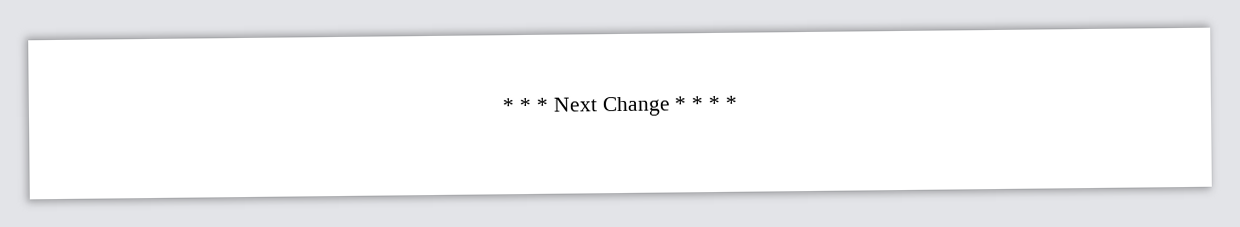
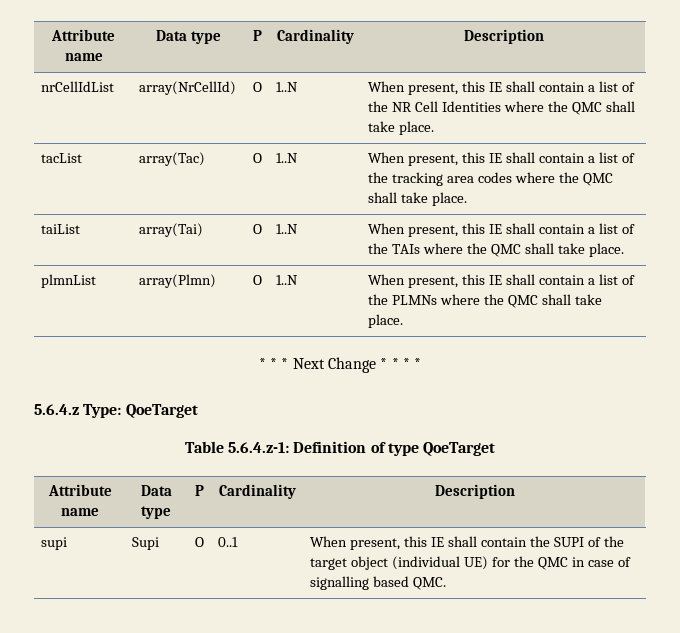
(502, 105) none -> [51,29,115,41] [64,53,103,61] [156,30,221,44] [252,30,262,41] [277,29,354,44] [463,29,544,44] [41,81,115,92] [139,81,237,95] [252,82,262,92] [276,82,299,92] [368,81,635,95] [368,101,635,115] [368,121,435,135] [41,153,83,163] [139,152,206,166] [252,153,262,163] [276,153,299,163] [368,152,635,166] [368,172,613,186] [368,192,468,206] [41,224,81,234] [139,223,204,237] [252,224,262,234] [276,224,299,234] [368,223,635,237] [368,243,624,257] [41,274,97,288] [139,274,217,288] [252,275,262,285] [276,275,299,285] [368,274,635,288] [368,294,602,308] [368,314,404,328] Attribute name | Data type | P | Cardinality | Description // nrCellIdList | array(NrCellId) | O | 1..N | When present, this IE shall contain a list of the NR Cell Identities where the QMC shall take place. // tacList | array(Tac) | O | 1..N | When present, this IE shall contain a list of the tracking area codes where the QMC shall take place. // taiList | array(Tai) | O | 1..N | When present, this IE shall contain a list of the TAIs where the QMC shall take place. // plmnList | array(Plmn) | O | 1..N | When present, this IE shall contain a list of the PLMNs where the QMC shall take place. //
(737, 102) none -> [34,404,198,418] [184,441,496,456] [47,484,112,496] [61,508,99,516] [140,485,172,496] [141,506,171,519] [194,485,204,496] [218,484,296,499] [434,484,515,499] [41,537,68,550] [132,537,160,550] [194,537,204,547] [218,537,239,547] [310,536,624,550] [310,556,631,570] [310,576,447,590] // 5.6.4.z Type: QoeTarget // Table 5.6.4.z-1: Definition of type QoeTarget // Attribute name | Data type | P | Cardinality | Description // supi | Supi | O | 0..1 | When present, this IE shall contain the SUPI of the target object (individual UE) for the QMC in case of signalling based QMC.

